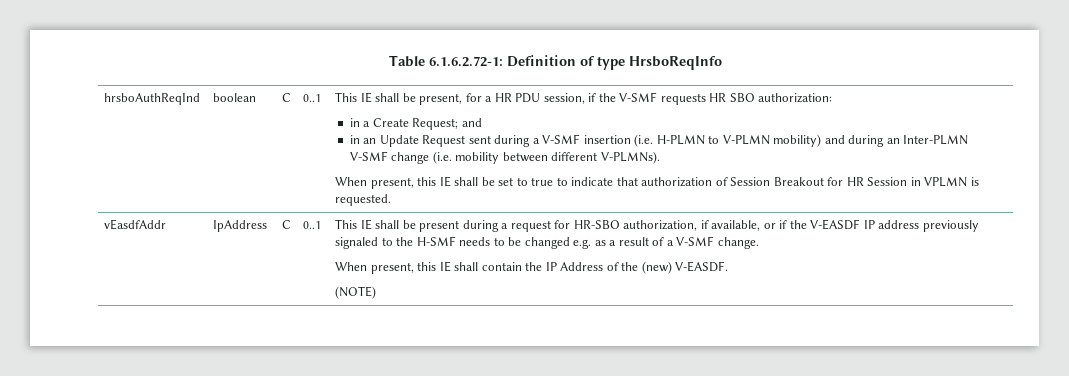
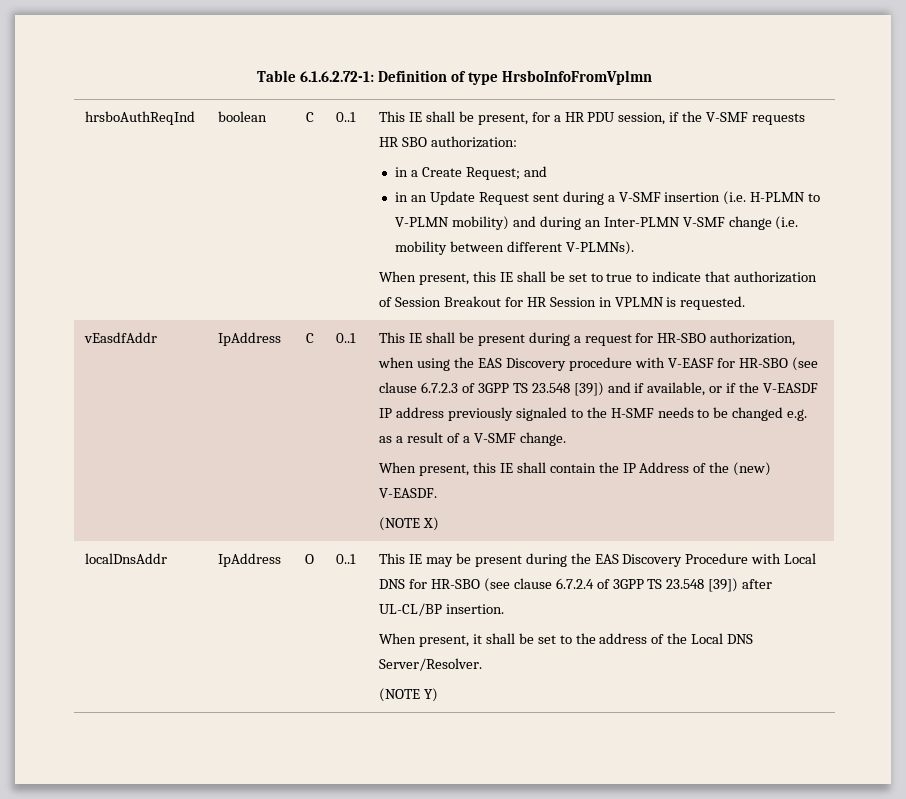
[629,56,722,70] HrsboReqInfo -> [501,70,652,85] HrsboInfoFromVplmn
(698, 225) none -> [378,357,819,371] [379,382,631,396] when using the EAS Discovery procedure with V-EASF for HR-SBO (see clause 6.7.2.3 of 3GPP TS 23.548 [39]) and
[335,286,377,299] (NOTE) -> [379,517,440,531] [85,553,168,564] [218,553,282,567] [305,554,314,564] [336,554,357,564] [379,553,817,567] [379,578,773,592] [379,603,505,616] [379,633,754,647] [379,658,483,671] [379,688,439,702] (NOTE X) // localDnsAddr | IpAddress | O | 0..1 | This IE may be present during the EAS Discovery Procedure with Local DNS for HR-SBO (see clause 6.7.2.4 of 3GPP TS 23.548 [39]) after UL-CL/BP insertion. // When present, it shall be set to the address of the Local DNS Server/Resolver. // (NOTE Y)

